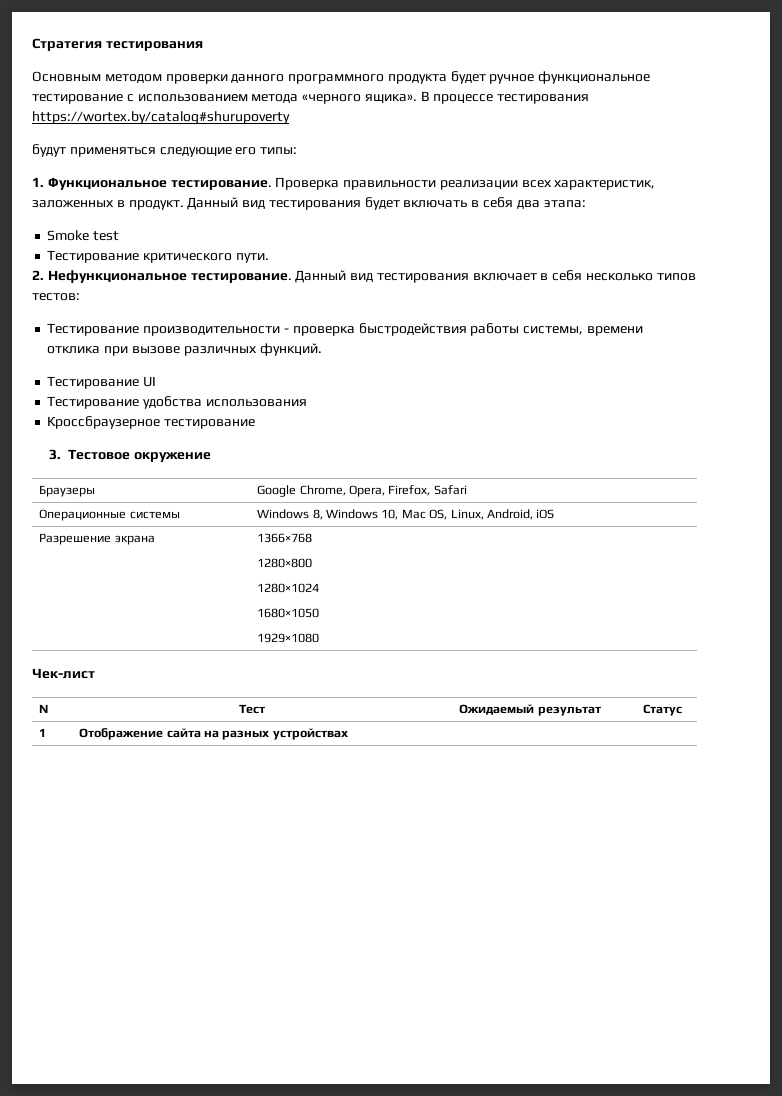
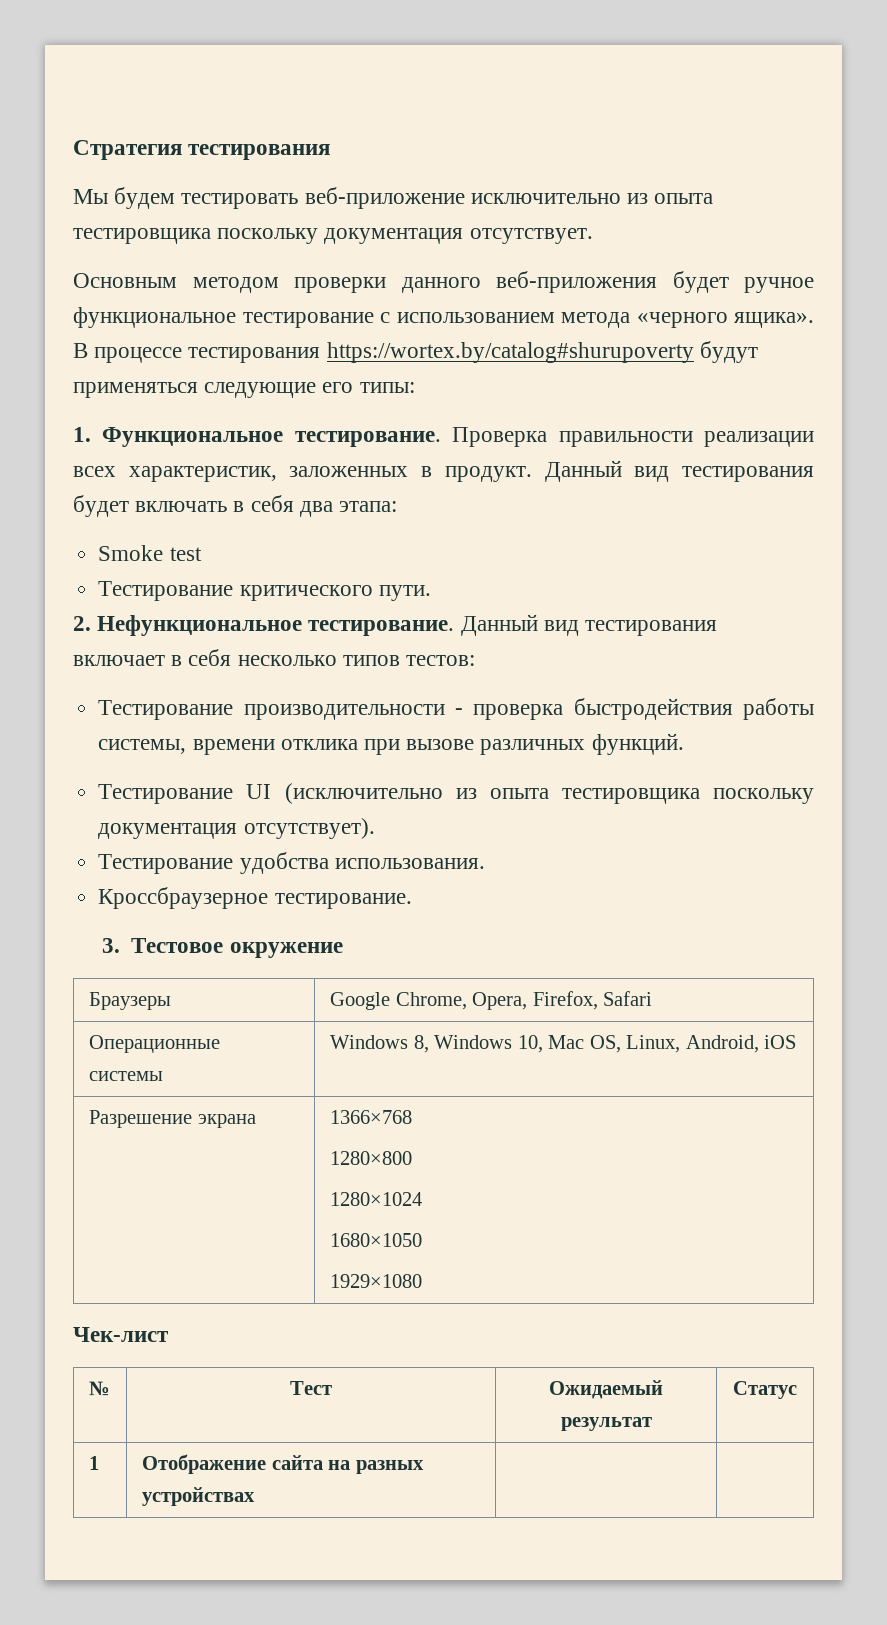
(203, 46) none -> [73,187,714,209] [73,228,593,244] // Мы будем тестировать веб-приложение исключительно из опыта тестировщика поскольку документация отсутствует.
[288,74,447,84] программного продукта -> [496,271,657,293] веб-приложения
(290, 118) // -> (694, 352) none
(157, 381) none -> [284,783,815,804] [98,818,375,839] (исключительно из опыта тестировщика поскольку документация отсутствует).
[205,399,307,407] использования -> [334,858,485,869] использования.
[164,419,256,429] тестирование -> [274,893,412,909] тестирование.

